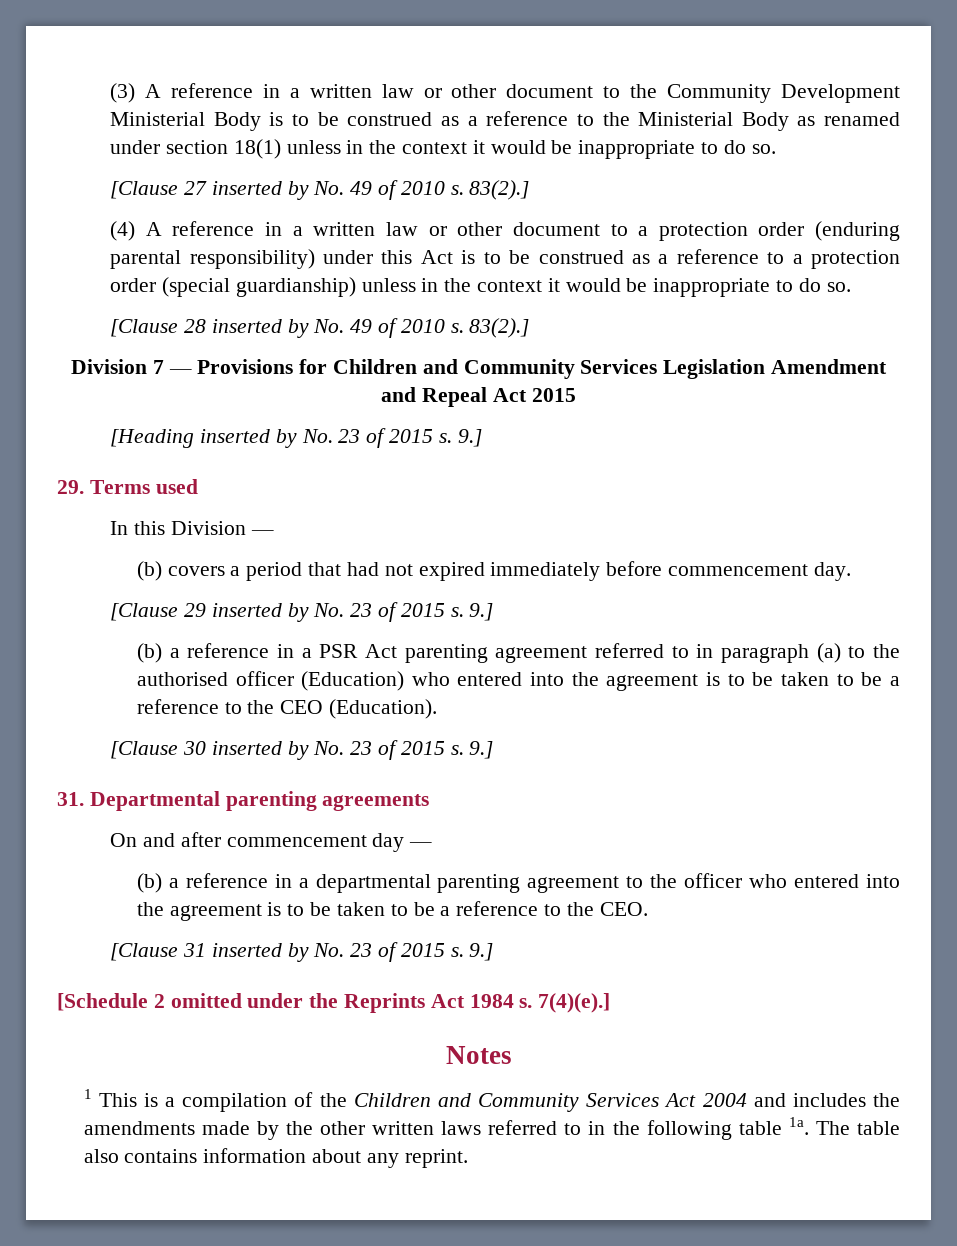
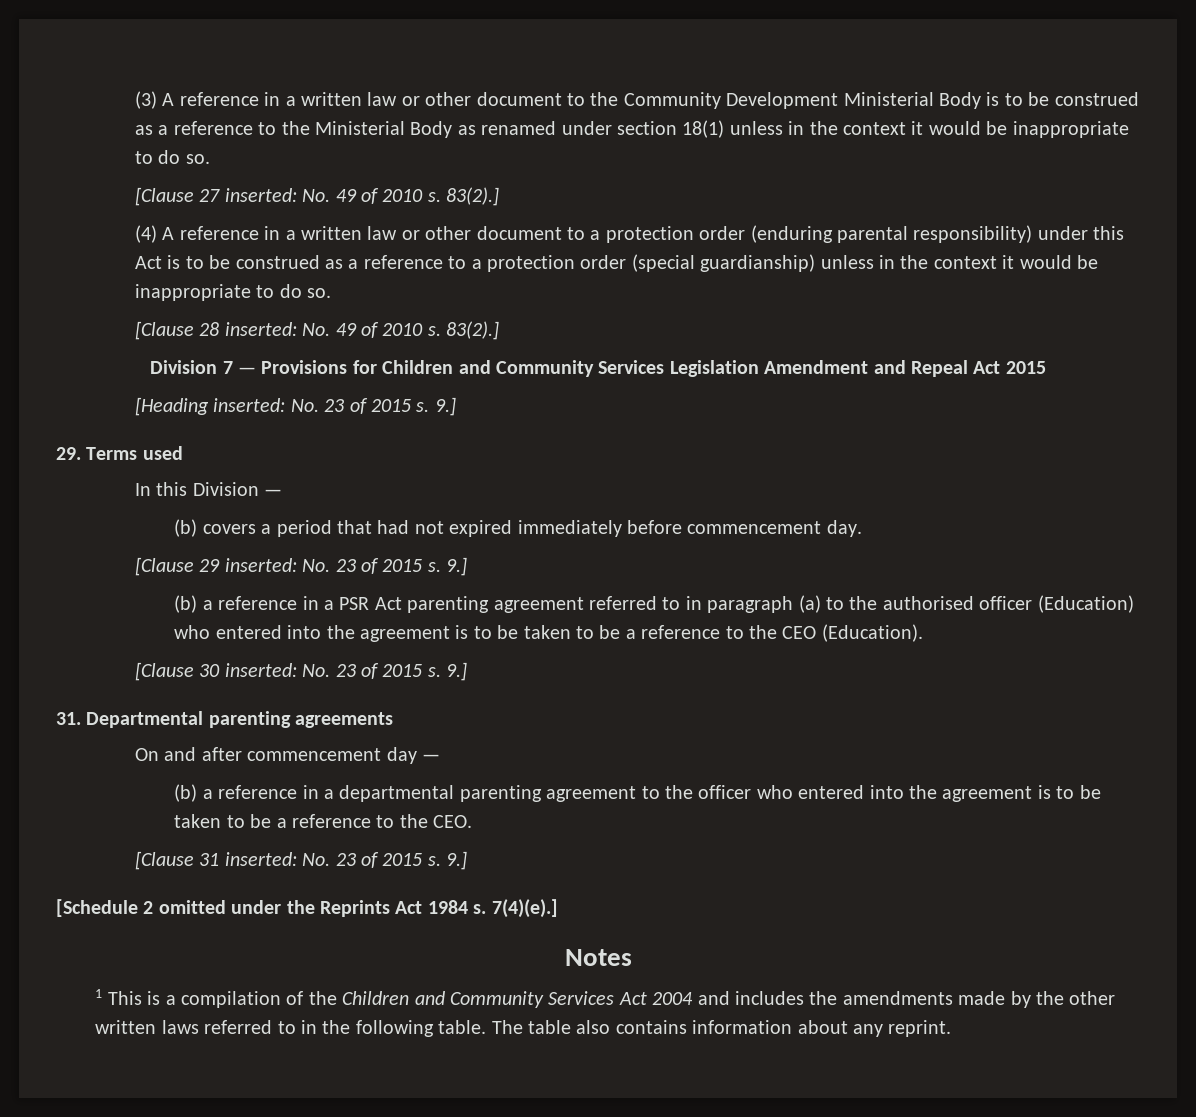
[211,181,309,200] inserted by -> [224,188,297,202] inserted:
[211,319,309,338] inserted by -> [224,322,297,336] inserted:
[200,429,297,448] inserted by -> [213,398,286,412] inserted:
[211,603,309,622] inserted by -> [224,558,297,572] inserted:
[211,741,309,760] inserted by -> [224,663,297,677] inserted:
[211,943,309,962] inserted by -> [224,852,297,866] inserted:
[738,1117,809,1135] table 1a. -> [438,1020,487,1034] table.

